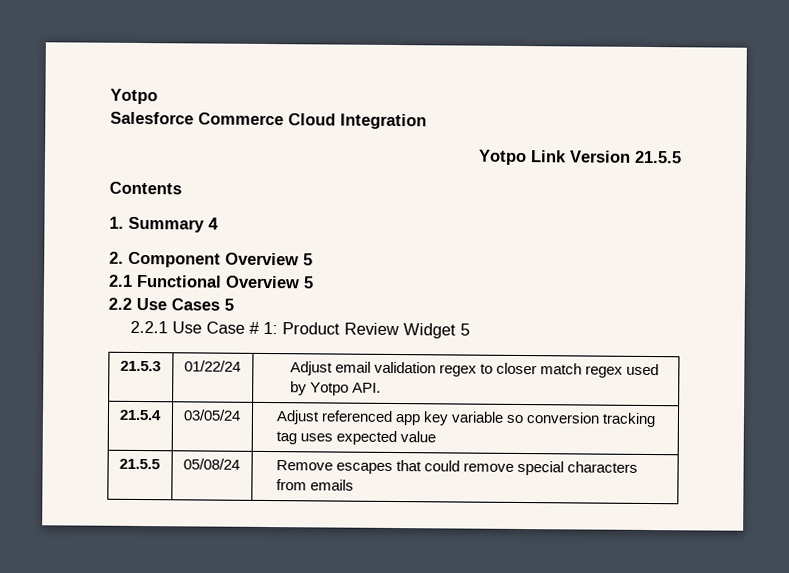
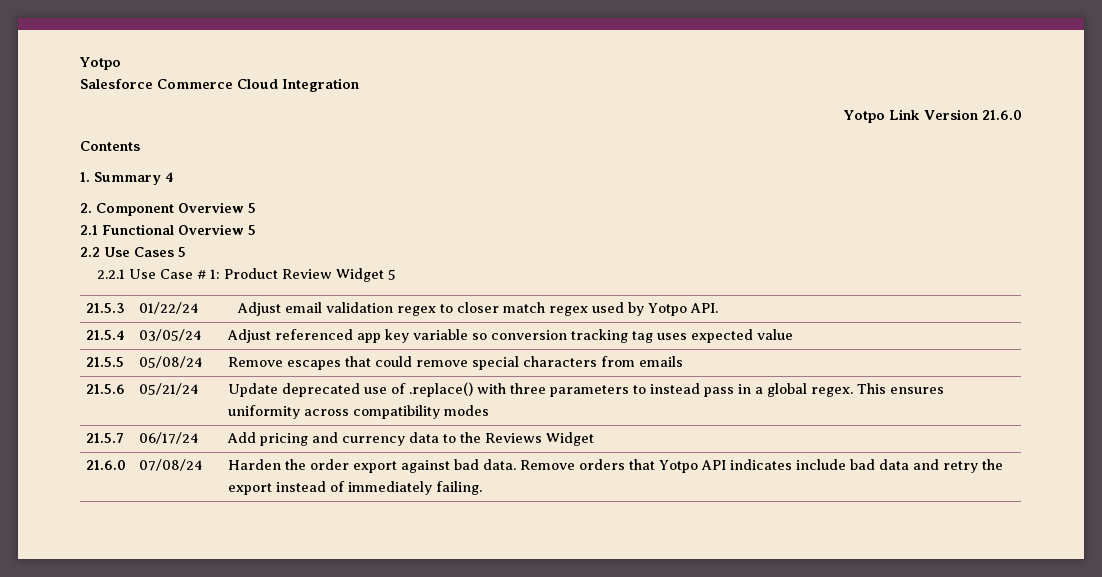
[634,150,682,164] 21.5.5 -> [982,110,1022,120] 21.6.0
(354, 485) none -> [86,384,126,394] [139,383,200,395] [227,382,944,397] [227,405,489,419] [86,433,125,443] [139,432,200,444] [226,432,594,446] [86,460,127,470] [139,459,204,471] [227,459,1003,473] [227,481,482,495] // 21.5.6 | 05/21/24 | Update deprecated use of .replace() with three parameters to instead pass in a global regex. This ensures uniformity across compatibility modes // 21.5.7 | 06/17/24 | Add pricing and currency data to the Reviews Widget // 21.6.0 | 07/08/24 | Harden the order export against bad data. Remove orders that Yotpo API indicates include bad data and retry the export instead of immediately failing.

